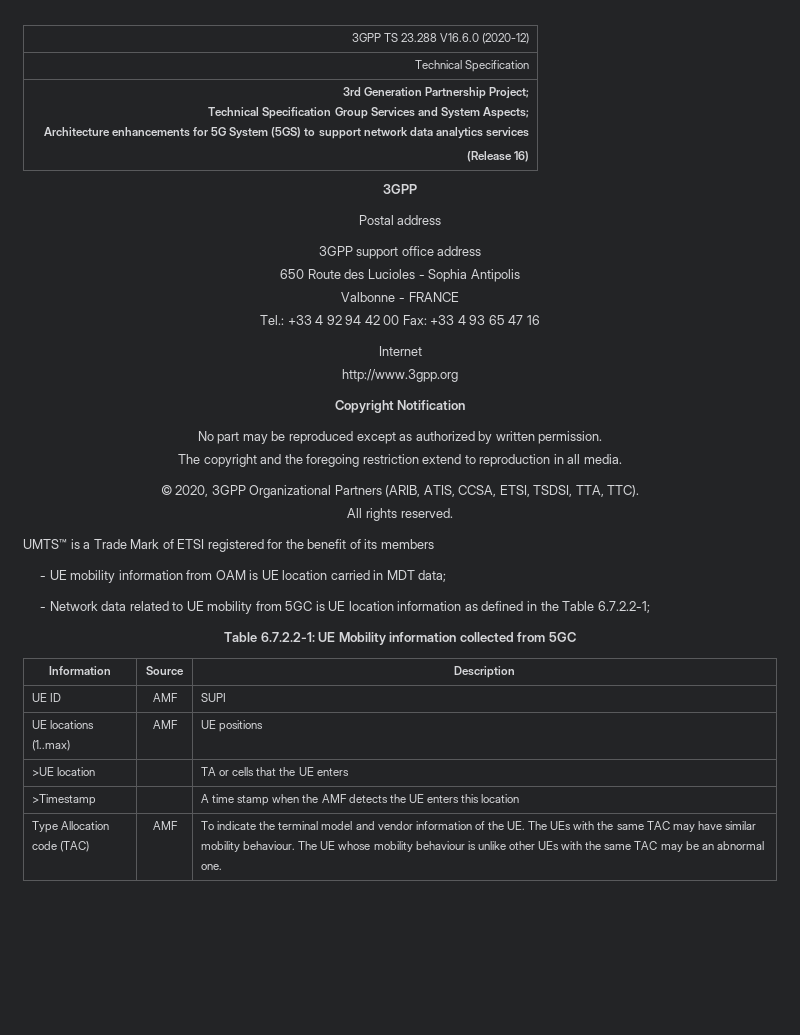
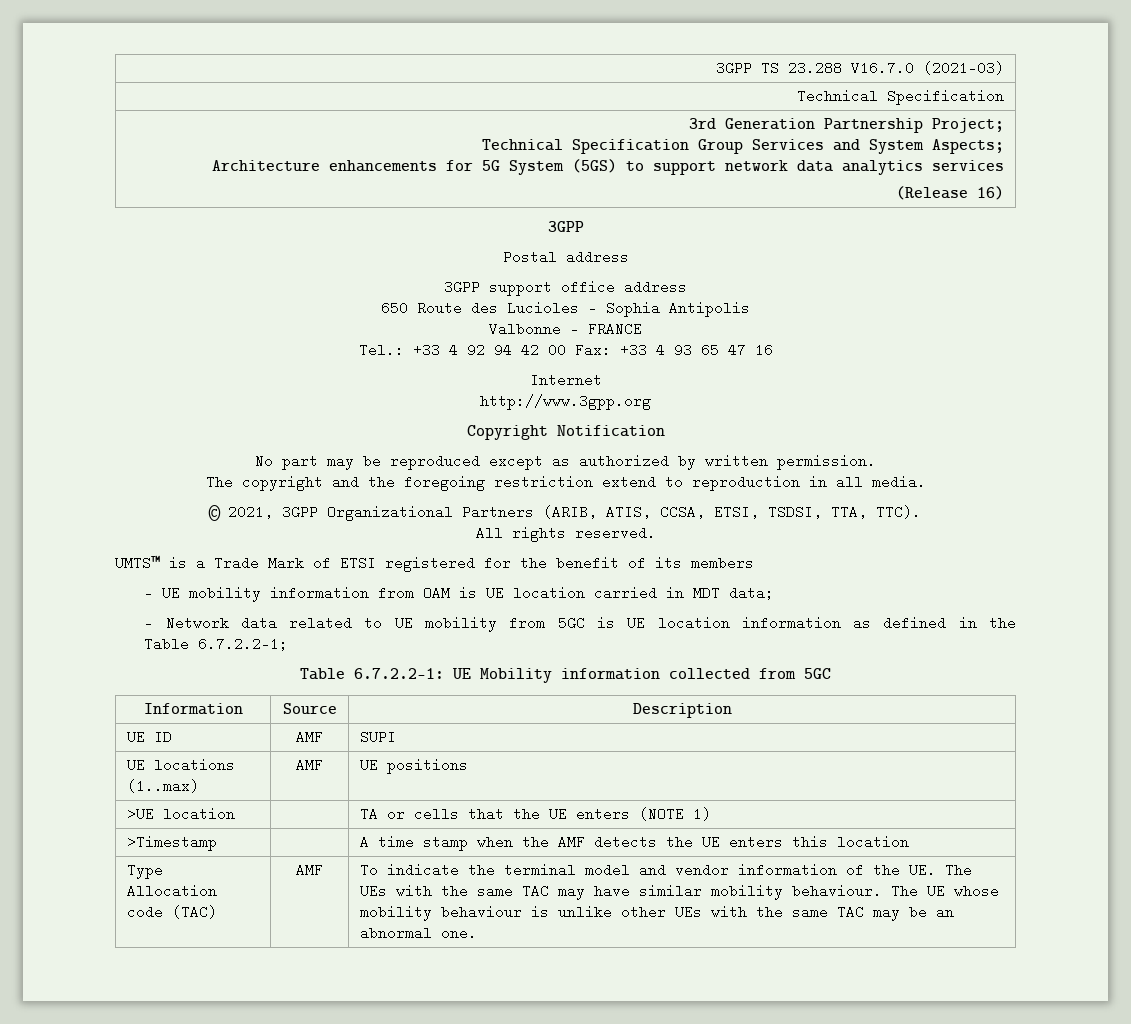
[439,33,529,44] V16.6.0 (2020-12) -> [851,61,1005,75] V16.7.0 (2021-03)
[175,485,209,497] 2020, -> [228,505,273,519] 2021,
(349, 772) none -> [638,807,711,821] (NOTE 1)

